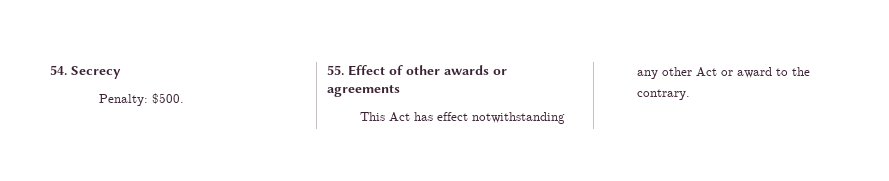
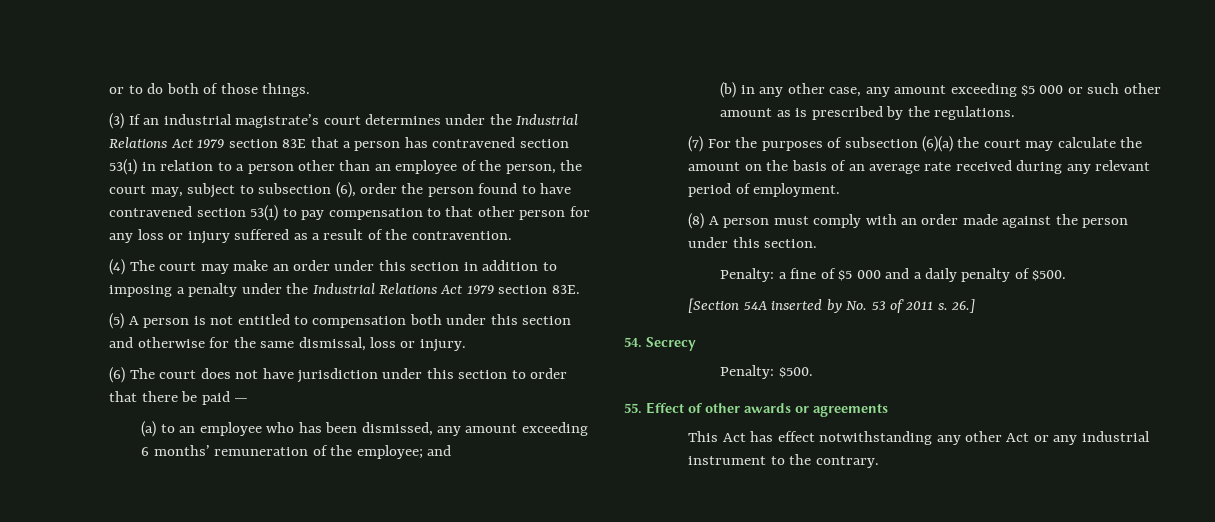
(50, 70) none -> [109,83,310,97] [109,113,579,129] [109,137,569,151] [109,159,583,175] [109,182,572,198] [109,205,590,221] [109,229,512,244] [109,259,557,275] [109,283,580,297] [109,313,572,329] [109,337,466,352] [109,367,568,383] [109,391,249,405] [141,421,588,437] [141,445,452,459] [720,82,1161,98] [720,106,1016,120] [688,136,1143,152] [688,160,1151,174] [688,183,841,197] [688,213,1129,229] [688,237,818,248] [720,268,1067,282] [688,298,976,313] or to do both of those things. // (3) If an industrial magistrate’s court determines under the Industrial Relations Act 1979 section 83E that a person has contravened section 53(1) in relation to a person other than an employee of the person, the court may, subject to subsection (6), order the person found to have contravened section 53(1) to pay compensation to that other person for any loss or injury suffered as a result of the contravention. // (4) The court may make an order under this section in addition to imposing a penalty under the Industrial Relations Act 1979 section 83E. // (5) A person is not entitled to compensation both under this section and otherwise for the same dismissal, loss or injury. // (6) The court does not have jurisdiction under this section to order that there be paid — // (a) to an employee who has been dismissed, any amount exceeding 6 months’ remuneration of the employee; and // (b) in any other case, any amount exceeding $5 000 or such other amount as is prescribed by the regulations. // (7) For the purposes of subsection (6)(a) the court may calculate the amount on the basis of an average rate received during any relevant period of employment. // (8) A person must comply with an order made against the person under this section. // Penalty: a fine of $5 000 and a daily penalty of $500. // [Section 54A inserted by No. 53 of 2011 s. 26.] //
[736,67,772,78] award -> [1053,431,1150,445] [688,456,767,465] any industrial instrument

